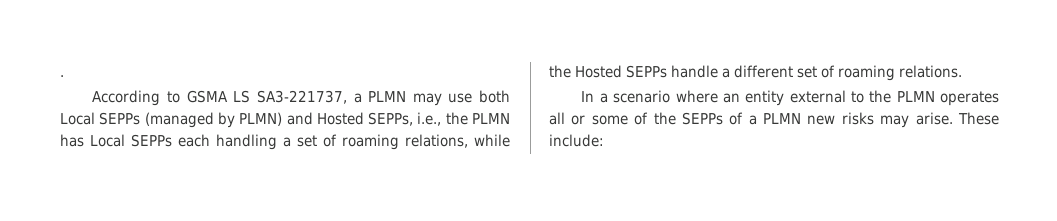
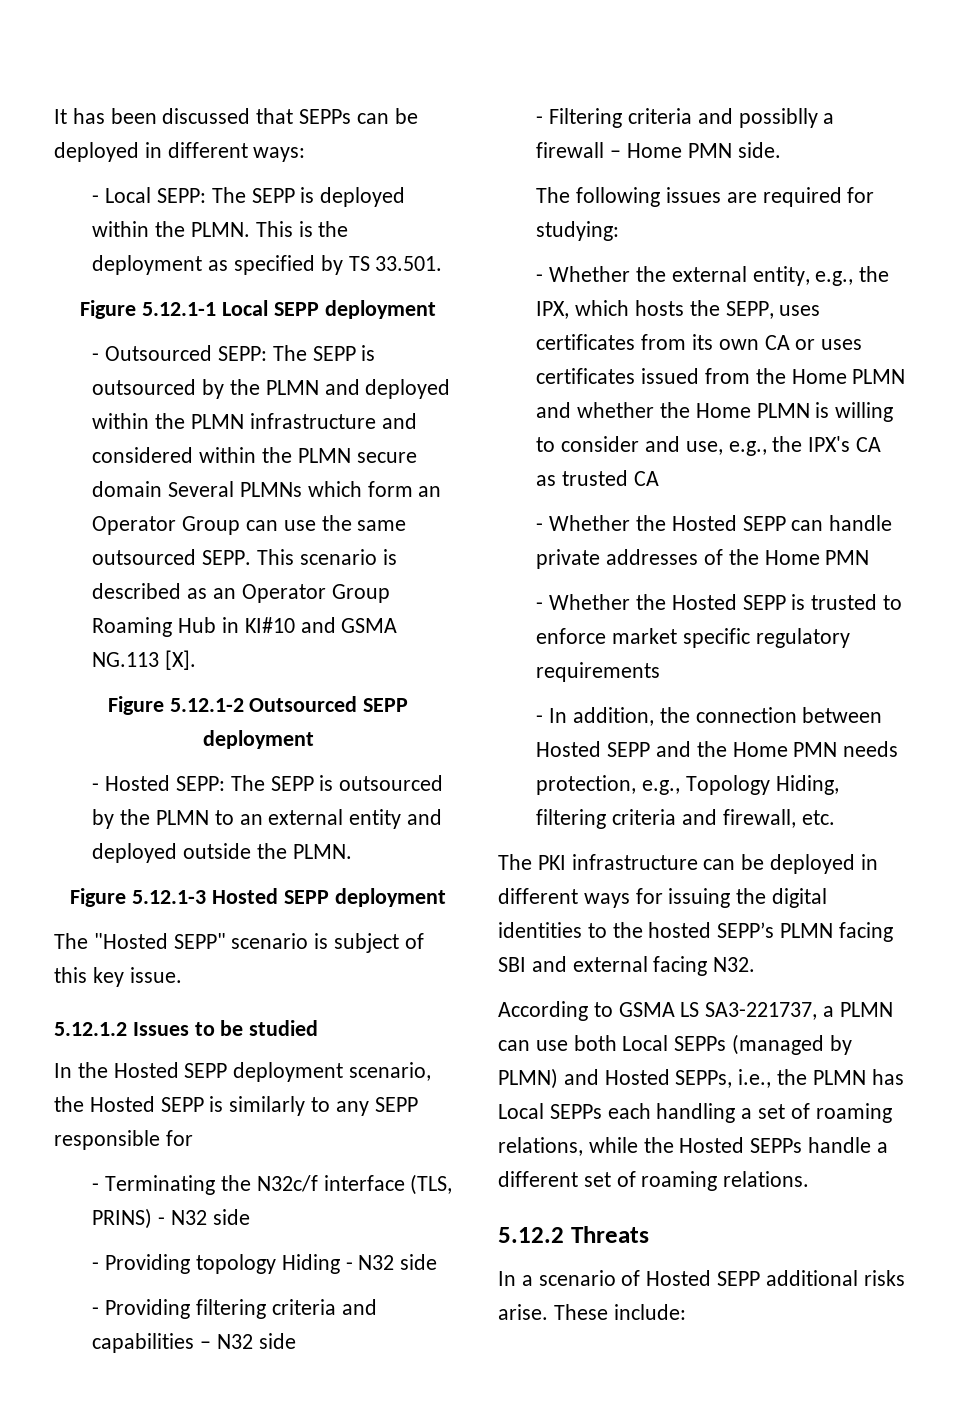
[60,75,64,77] . -> [54,108,418,124] [54,142,306,162] [92,187,406,207] [92,221,349,237] [92,255,443,275] [80,300,436,319] [92,345,376,361] [92,379,451,399] [92,413,417,429] [92,447,417,463] [92,481,442,497] [92,515,407,535] [92,549,397,565] [92,583,390,603] [92,617,398,637] [92,650,197,670] [107,696,409,715] [202,730,314,749] [92,775,444,791] [92,809,443,829] [92,843,352,863] [70,888,446,907] [54,933,424,953] [54,967,182,987] [54,1020,319,1036] [54,1062,432,1082] [54,1096,418,1116] [54,1130,193,1150] [92,1174,453,1195] [92,1208,250,1229] [92,1254,438,1274] [92,1299,377,1319] [92,1333,296,1353] [536,108,835,128] [536,142,781,158] [536,187,875,207] [536,221,620,241] [536,266,890,286] [536,300,821,319] [536,334,863,350] [536,368,906,384] [536,402,894,422] [536,436,882,456] [536,470,660,486] [536,515,893,531] [536,549,870,569] [536,594,903,610] [536,628,850,648] [536,662,661,682] [536,707,883,726] [536,741,899,757] [536,775,839,795] [536,809,835,829] [498,854,878,874] [498,888,828,908] [498,922,893,942] [498,956,756,976] It has been discussed that SEPPs can be deployed in different ways: // - Local SEPP: The SEPP is deployed within the PLMN. This is the deployment as specified by TS 33.501. // Figure 5.12.1-1 Local SEPP deployment // - Outsourced SEPP: The SEPP is outsourced by the PLMN and deployed within the PLMN infrastructure and considered within the PLMN secure domain Several PLMNs which form an Operator Group can use the same outsourced SEPP. This scenario is described as an Operator Group Roaming Hub in KI#10 and GSMA NG.113 [X]. // Figure 5.12.1-2 Outsourced SEPP deployment // - Hosted SEPP: The SEPP is outsourced by the PLMN to an external entity and deployed outside the PLMN. // Figure 5.12.1-3 Hosted SEPP deployment // The "Hosted SEPP" scenario is subject of this key issue. // 5.12.1.2 Issues to be studied // In the Hosted SEPP deployment scenario, the Hosted SEPP is similarly to any SEPP responsible for // - Terminating the N32c/f interface (TLS, PRINS) - N32 side // - Providing topology Hiding - N32 side // - Providing filtering criteria and capabilities – N32 side // - Filtering criteria and possiblly a firewall – Home PMN side. // The following issues are required for studying: // - Whether the external entity, e.g., the IPX, which hosts the SEPP, uses certificates from its own CA or uses certificates issued from the Home PLMN and whether the Home PLMN is willing to consider and use, e.g., the IPX's CA as trusted CA // - Whether the Hosted SEPP can handle private addresses of the Home PMN // - Whether the Hosted SEPP is trusted to enforce market specific regulatory requirements // - In addition, the connection between Hosted SEPP and the Home PMN needs protection, e.g., Topology Hiding, filtering criteria and firewall, etc. // The PKI infrastructure can be deployed in different ways for issuing the digital identities to the hosted SEPP’s PLMN facing SBI and external facing N32.
[412,93,442,106] may -> [498,1040,530,1051] can
(963, 71) none -> [498,1226,649,1243] // 5.12.2 Threats
[675,90,999,106] [549,112,910,128] where an entity external to the PLMN operates all or some of the SEPPs of a PLMN new risks may -> [621,1270,905,1286] of Hosted SEPP additional risks

